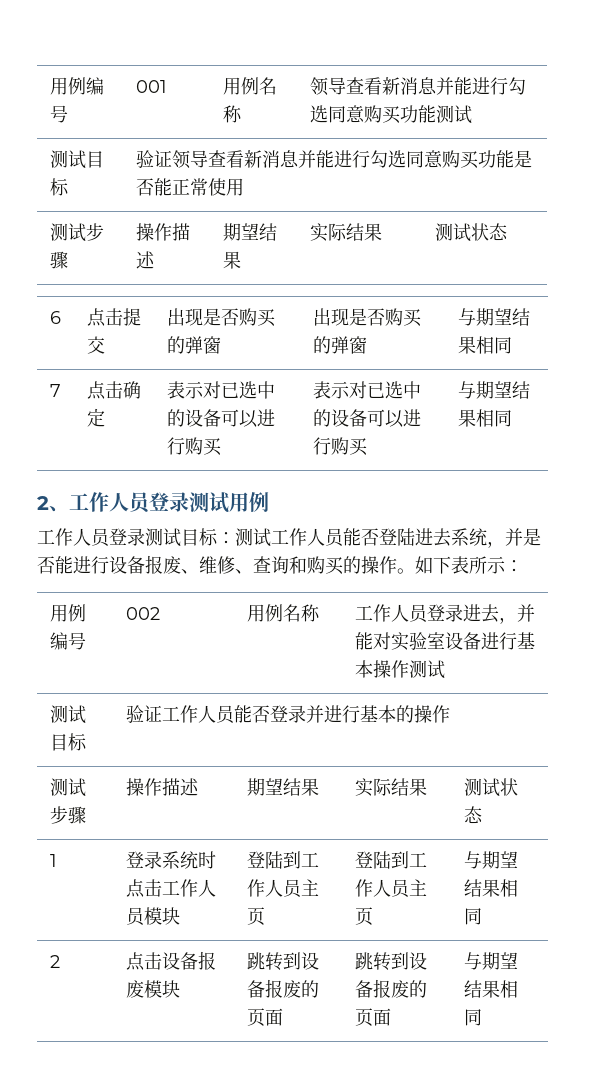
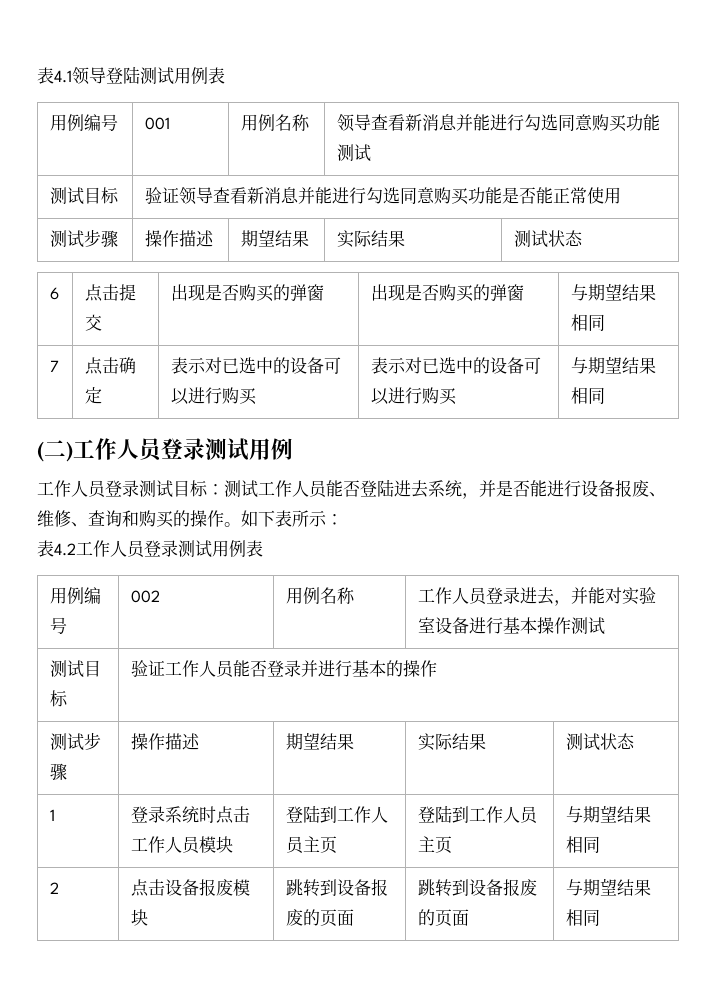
(49, 86) none -> [37,66,225,85] 表4.1领导登陆测试用例表 //
[37,496,69,512] 2、 -> [37,440,73,462] (二)
(523, 566) none -> [37,540,263,558] // 表4.2工作人员登录测试用例表

